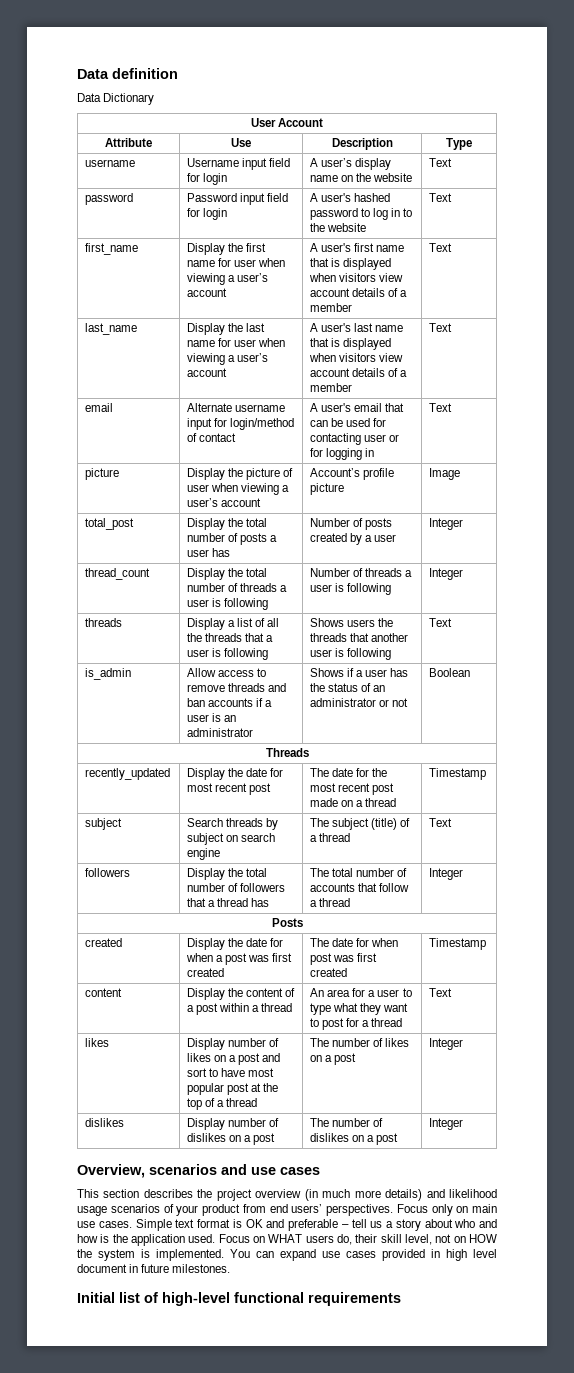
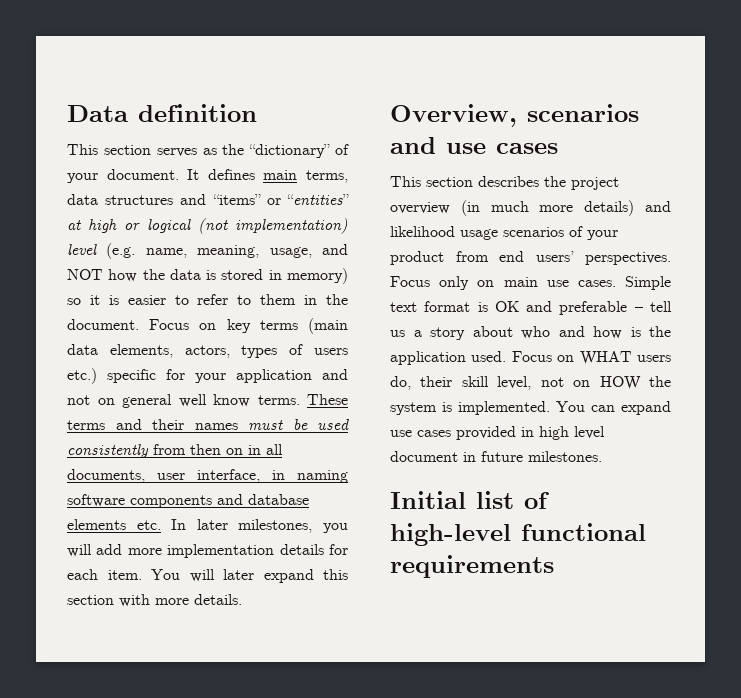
[77,93,155,105] [250,118,324,127] [105,138,152,147] [231,138,251,147] [331,138,393,150] [446,138,472,150] [85,159,136,167] [187,158,291,170] [187,173,228,185] [310,158,392,170] [310,173,413,182] [429,158,453,167] [85,193,134,205] [187,193,289,205] [187,208,228,220] [310,193,391,202] [310,208,413,220] [310,223,367,232] [429,193,453,202] [85,243,139,255] [187,243,267,255] [187,258,286,267] [187,273,269,285] [187,288,228,297] [310,243,405,252] [310,258,392,270] [309,273,404,282] [310,288,408,297] [310,303,353,312] [429,243,453,252] [85,323,138,335] [187,323,266,335] [187,338,286,347] [187,353,269,365] [187,368,228,377] [310,323,404,332] [310,338,392,350] [309,353,404,362] [310,368,408,377] [310,383,353,392] [429,323,453,332] [85,403,114,412] [187,403,286,412] [187,418,295,430] [187,433,237,442] [310,403,405,412] [310,418,387,427] [310,433,400,445] [310,448,375,460] [429,403,453,412] [85,468,120,480] [187,468,294,480] [187,483,290,495] [187,498,262,507] [310,468,395,480] [310,483,345,495] [429,468,461,480] [85,518,135,530] [187,518,268,530] [187,533,278,545] [187,548,231,557] [310,518,393,530] [310,533,397,545] [429,518,464,530] [85,568,151,580] [187,568,268,580] [187,583,288,592] [187,598,269,610] [310,568,413,577] [310,583,392,595] [429,568,464,580] [85,618,123,627] [187,618,280,630] [187,633,274,642] [187,648,269,660] [310,618,394,627] [310,633,409,642] [310,648,392,660] [429,618,453,627] [85,668,132,680] [187,668,267,677] [187,683,287,692] [187,698,273,707] [187,713,237,722] [187,728,254,737] [310,668,409,677] [310,683,386,692] [310,698,409,707] [429,668,471,677] [265,748,309,757] [85,768,171,780] [187,768,284,780] [187,783,272,795] [310,768,388,777] [310,783,395,795] [310,798,397,807] [429,768,487,780] [85,818,123,830] [187,818,279,830] [187,833,276,845] [187,848,221,860] [310,818,411,830] [310,833,351,842] [429,818,453,827] [85,868,131,877] [187,868,268,880] [187,883,286,892] [187,898,270,907] [310,868,408,877] [310,883,410,892] [310,898,351,907] [429,868,464,880] [271,918,303,927] [85,938,123,947] [187,938,284,950] [186,953,293,965] [187,968,225,977] [310,938,399,947] [310,953,378,965] [310,968,348,977] [429,938,487,950] [85,988,123,997] [187,988,296,1000] [187,1003,293,1015] [310,988,412,997] [310,1003,409,1015] [310,1018,403,1030] [429,988,453,997] [85,1038,110,1047] [187,1038,280,1050] [187,1053,281,1065] [187,1068,275,1077] [187,1083,279,1095] [187,1098,258,1110] [310,1038,410,1047] [310,1053,357,1065] [429,1038,464,1050] [85,1118,125,1127] [187,1118,280,1130] [187,1133,276,1145] [310,1118,384,1127] [310,1133,399,1145] [429,1118,464,1130] Data Dictionary // User Account // Attribute | Use | Description | Type // username | Username input field for login | A user’s display name on the website | Text // password | Password input field for login | A user's hashed password to log in to the website | Text // first_name | Display the first name for user when viewing a user’s account | A user's first name that is displayed when visitors view account details of a member | Text // last_name | Display the last name for user when viewing a user’s account | A user's last name that is displayed when visitors view account details of a member | Text // email | Alternate username input for login/method of contact | A user's email that can be used for contacting user or for logging in | Text // picture | Display the picture of user when viewing a user’s account | Account’s profile picture | Image // total_post | Display the total number of posts a user has | Number of posts created by a user | Integer // thread_count | Display the total number of threads a user is following | Number of threads a user is following | Integer // threads | Display a list of all the threads that a user is following | Shows users the threads that another user is following | Text // is_admin | Allow access to remove threads and ban accounts if a user is an administrator | Shows if a user has the status of an administrator or not | Boolean // Threads // recently_updated | Display the date for most recent post | The date for the most recent post made on a thread | Timestamp // subject | Search threads by subject on search engine | The subject (title) of a thread | Text // followers | Display the total number of followers that a thread has | The total number of accounts that follow a thread | Integer // Posts // created | Display the date for when a post was first created | The date for when post was first created | Timestamp // content | Display the content of a post within a thread | An area for a user to type what they want to post for a thread | Text // likes | Display number of likes on a post and sort to have most popular post at the top of a thread | The number of likes on a post | Integer // dislikes | Display number of dislikes on a post | The number of dislikes on a post | Integer -> [67,144,350,158] [67,169,348,183] [67,194,349,205] [67,218,348,234] [67,243,348,259] [67,268,348,284] [67,294,348,305] [67,318,348,334] [67,344,348,358] [67,368,348,384] [67,394,348,408] [67,419,349,430] [67,444,283,458] [67,469,348,483] [67,494,309,508] [67,519,348,533] [67,544,348,558] [67,569,348,583] [67,594,242,607] This section serves as the “dictionary” of your document. It defines main terms, data structures and “items” or “entities” at high or logical (not implementation) level (e.g. name, meaning, usage, and NOT how the data is stored in memory) so it is easier to refer to them in the document. Focus on key terms (main data elements, actors, types of users etc.) specific for your application and not on general well know terms. These terms and their names must be used consistently from then on in all documents, user interface, in naming software components and database elements etc. In later milestones, you will add more implementation details for each item. You will later expand this section with more details.

